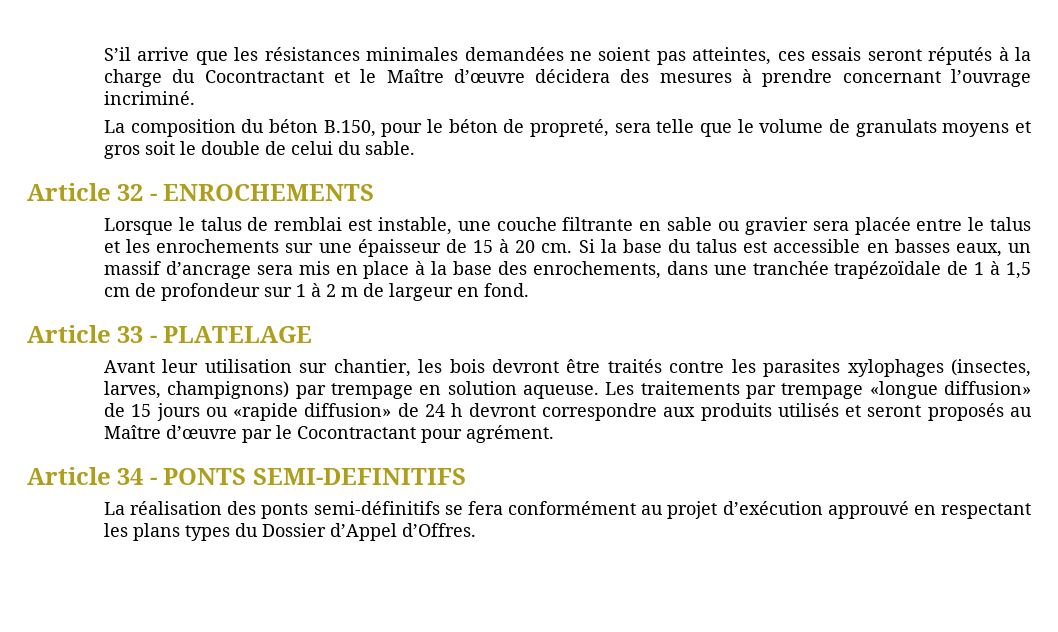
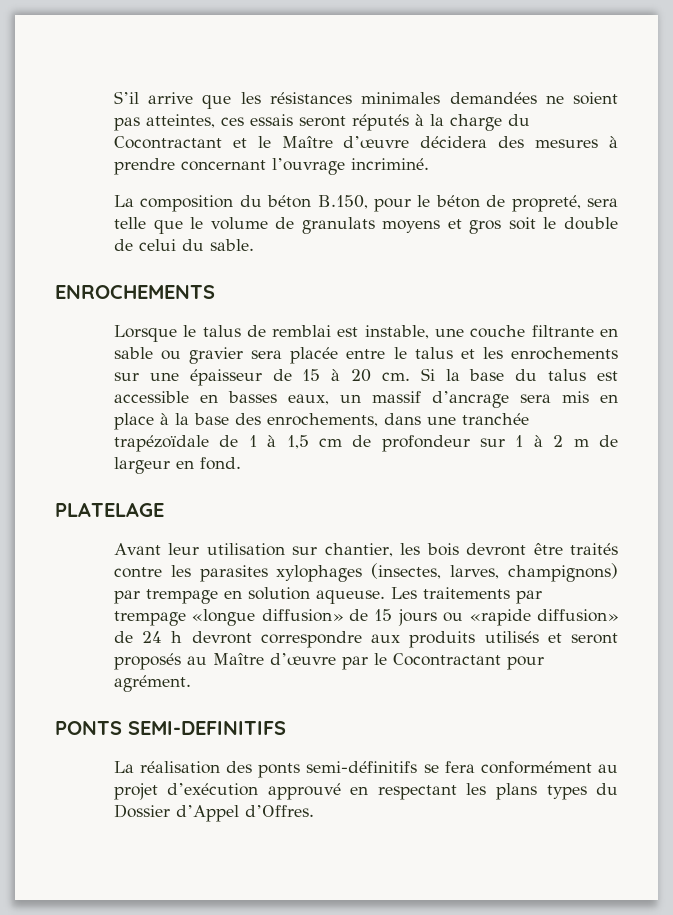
[27,183,157,201] Article 32 - -> (254, 245) none
[27,325,157,343] Article 33 - -> (241, 463) none
[27,467,157,485] Article 34 - -> (191, 683) none

